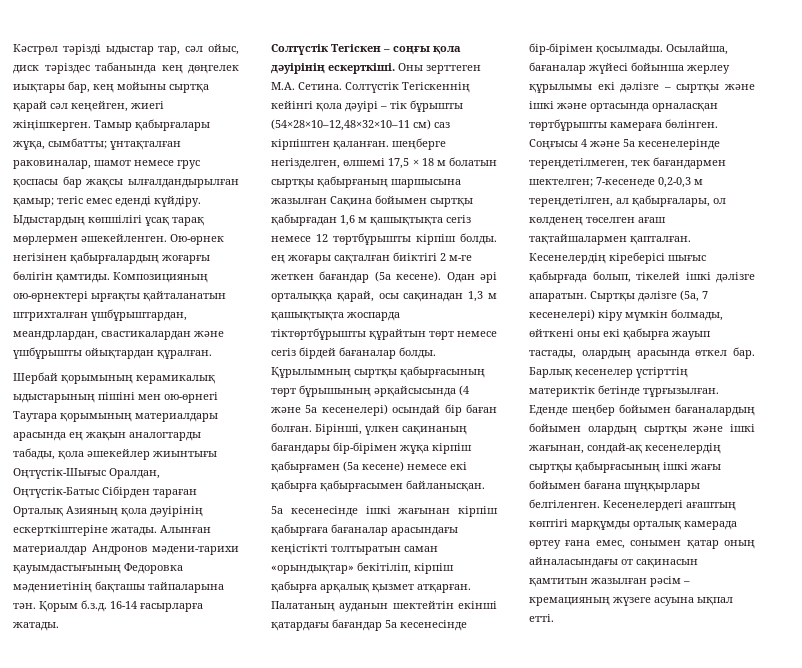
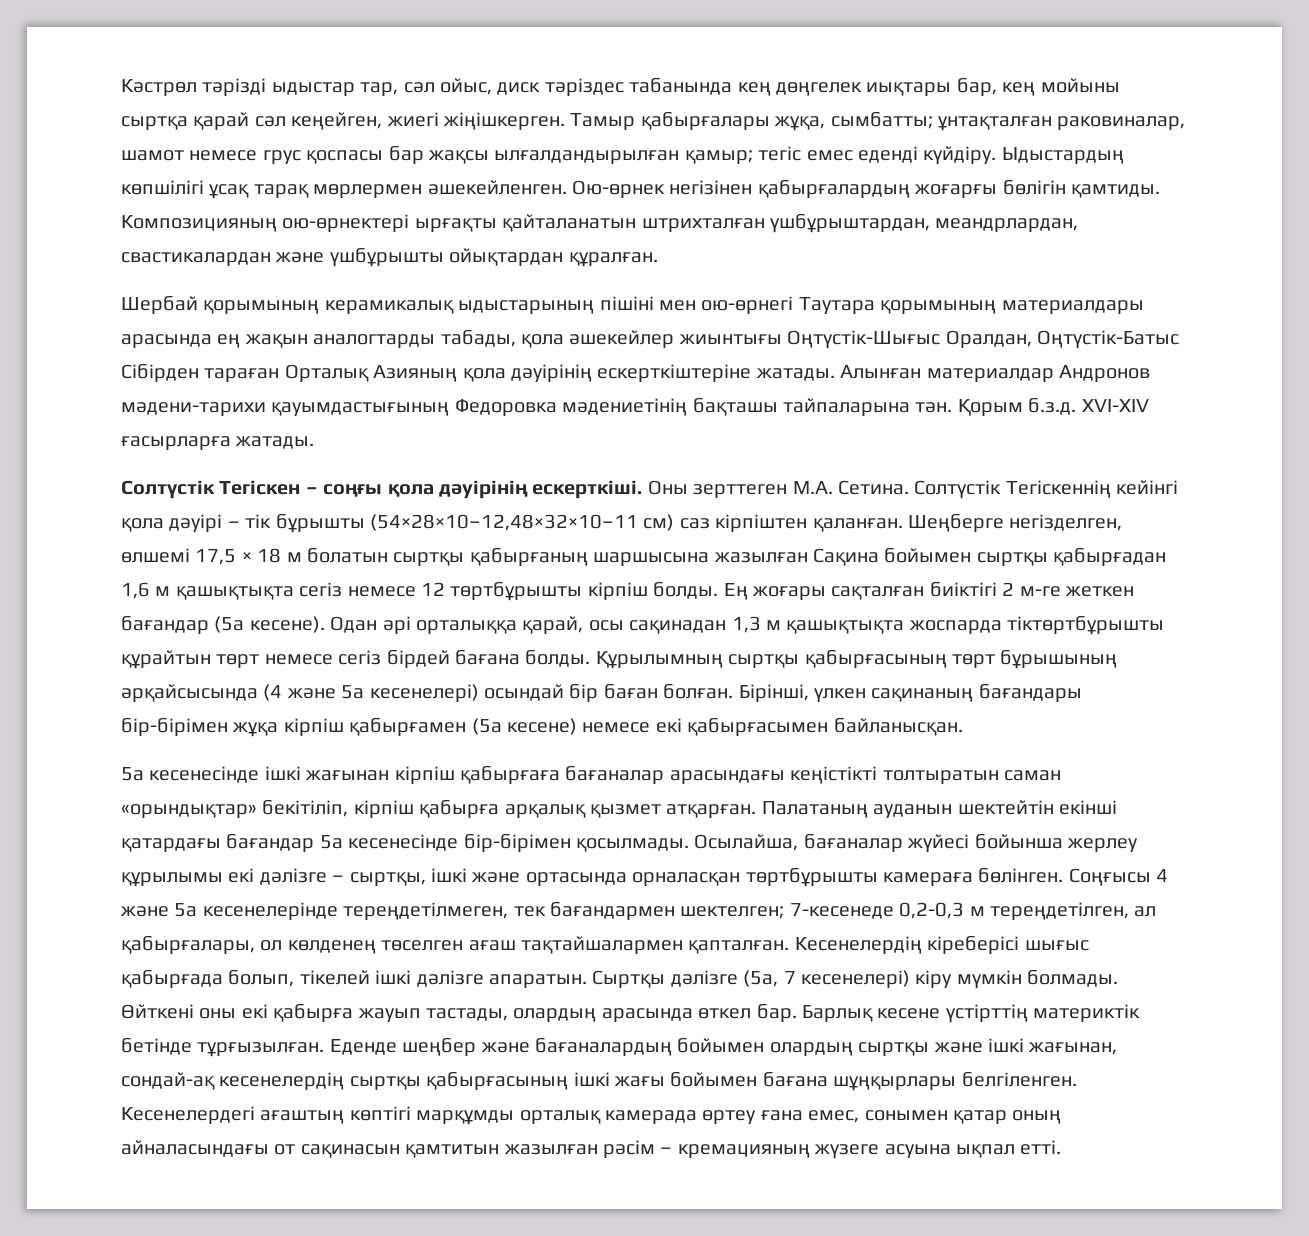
[110,601,137,609] 16-14 -> [1081,399,1149,412] XVI-XIV
[392,138,446,150] шеңберге -> [907,513,1004,532] Шеңберге
[271,255,285,264] ең -> [723,583,748,600] Ең
[339,347,396,359] бағаналар -> [455,649,520,665] бағана
[271,480,317,492] қабырға -> (682, 725) none
[676,84,755,93] сыртқы және -> [349,872,426,886] сыртқы,
[671,309,723,321] [529,329,574,337] болмады, өйткені -> [1027,969,1119,987] [121,1004,194,1019] болмады. Өйткені
[575,369,633,378] кесенелер -> [877,1008,941,1019] кесене
[619,404,671,413] бойымен -> [480,1042,530,1053] және

